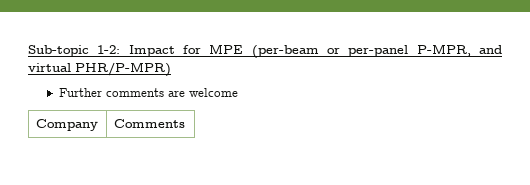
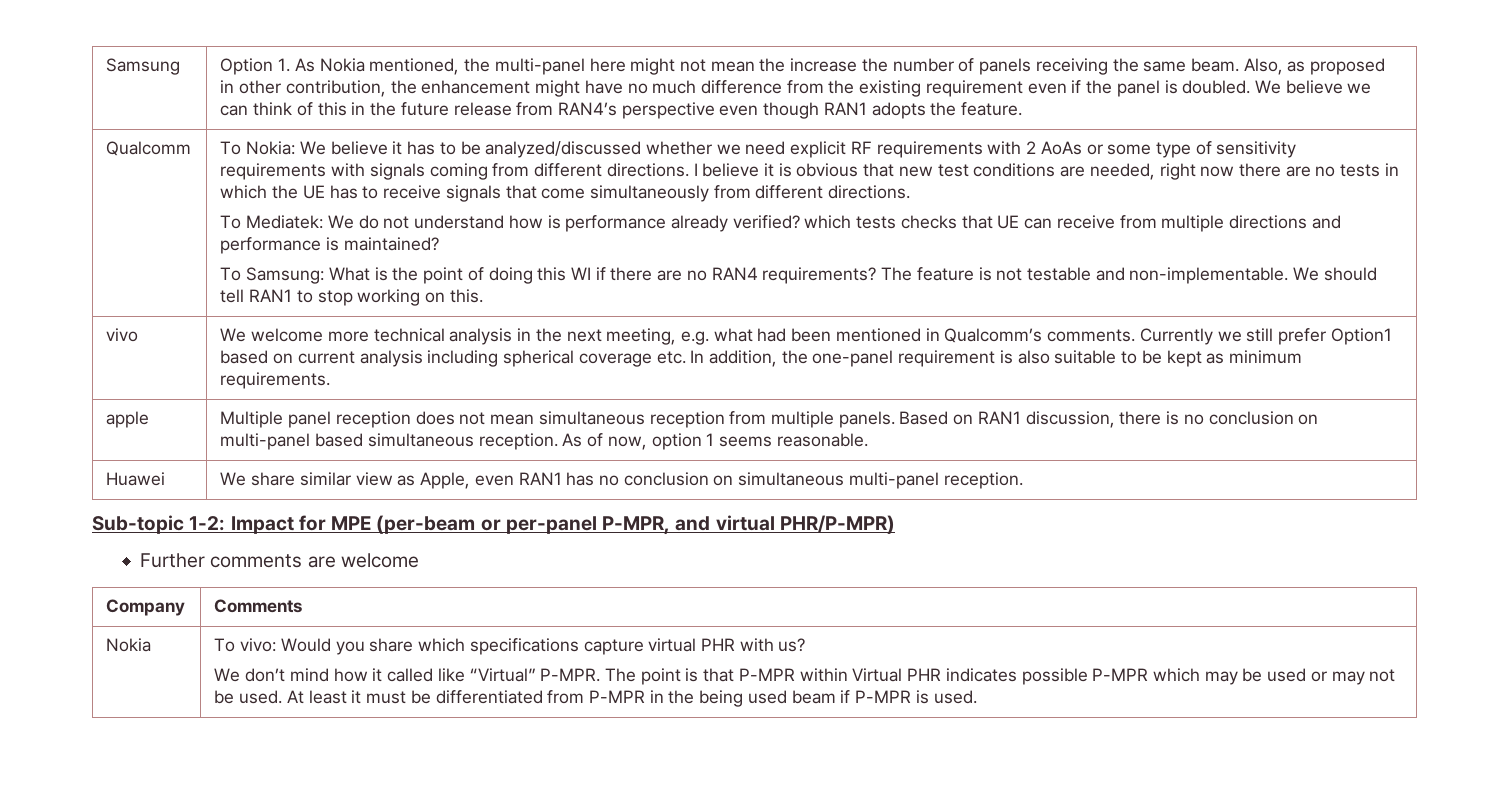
(28, 51) none -> [106,58,181,75] [220,58,1386,75] [220,80,1372,97] [220,102,1023,119] [106,141,192,156] [220,141,1297,158] [220,163,1399,180] [220,185,911,202] [220,215,1341,232] [220,237,439,254] [220,267,1377,284] [220,289,483,306] [106,328,139,342] [220,328,1392,345] [220,350,1302,367] [220,372,331,389] [106,411,150,428] [220,411,1319,428] [220,433,868,450] [106,472,166,486] [220,472,1023,489] Samsung | Option 1. As Nokia mentioned, the multi-panel here might not mean the increase the number of panels receiving the same beam. Also, as proposed in other contribution, the enhancement might have no much difference from the existing requirement even if the panel is doubled. We believe we can think of this in the future release from RAN4’s perspective even though RAN1 adopts the feature. // Qualcomm | To Nokia: We believe it has to be analyzed/discussed whether we need explicit RF requirements with 2 AoAs or some type of sensitivity requirements with signals coming from different directions. I believe it is obvious that new test conditions are needed, right now there are no tests in which the UE has to receive signals that come simultaneously from different directions. // To Mediatek: We do not understand how is performance already verified? which tests checks that UE can receive from multiple directions and performance is maintained? // To Samsung: What is the point of doing this WI if there are no RAN4 requirements? The feature is not testable and non-implementable. We should tell RAN1 to stop working on this. // vivo | We welcome more technical analysis in the next meeting, e.g. what had been mentioned in Qualcomm’s comments. Currently we still prefer Option1 based on current analysis including spherical coverage etc. In addition, the one-panel requirement is also suitable to be kept as minimum requirements. // apple | Multiple panel reception does not mean simultaneous reception from multiple panels. Based on RAN1 discussion, there is no conclusion on multi-panel based simultaneous reception. As of now, option 1 seems reasonable. // Huawei | We share similar view as Apple, even RAN1 has no conclusion on simultaneous multi-panel reception. //
(185, 123) none -> [106,638,152,652] [214,638,806,655] [214,668,1396,685] [214,690,977,707] // Nokia | To vivo: Would you share which specifications capture virtual PHR with us? // We don’t mind how it called like “Virtual” P-MPR. The point is that P-MPR within Virtual PHR indicates possible P-MPR which may be used or may not be used. At least it must be differentiated from P-MPR in the being used beam if P-MPR is used.

